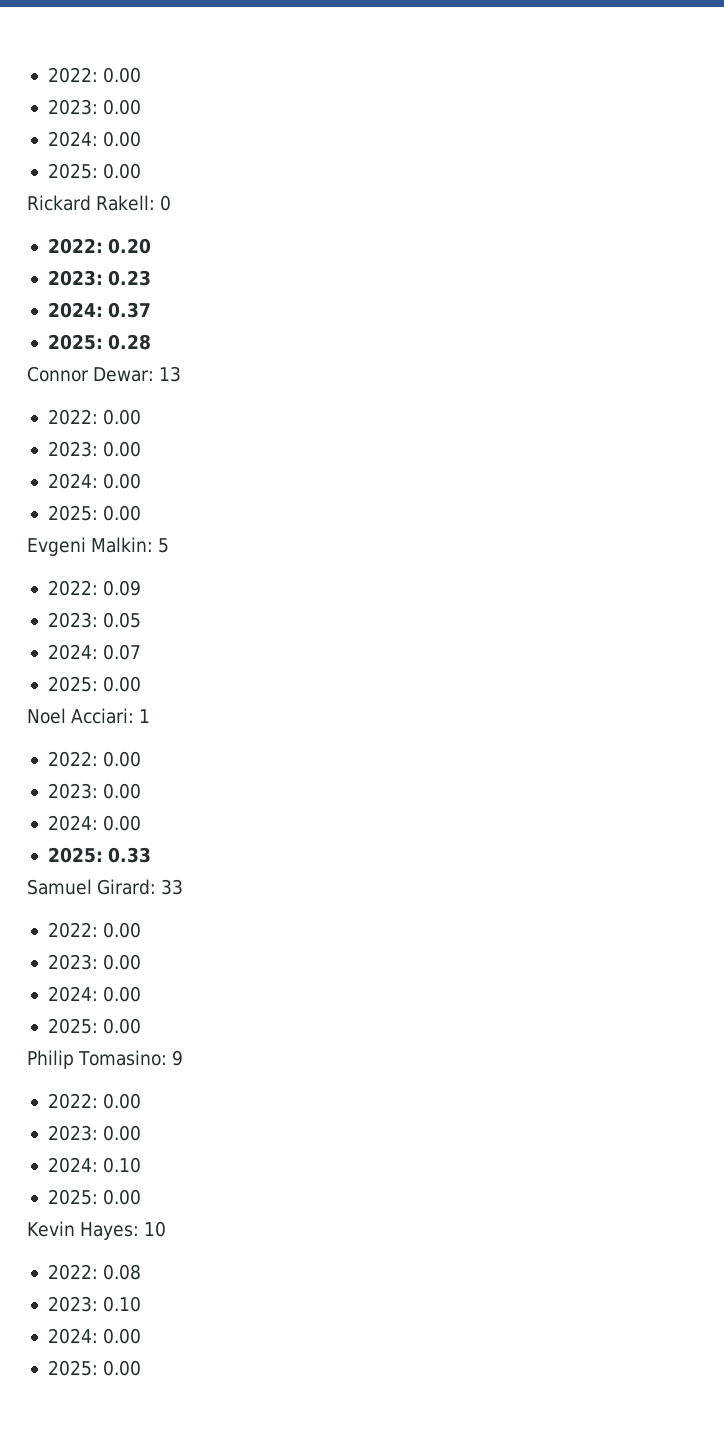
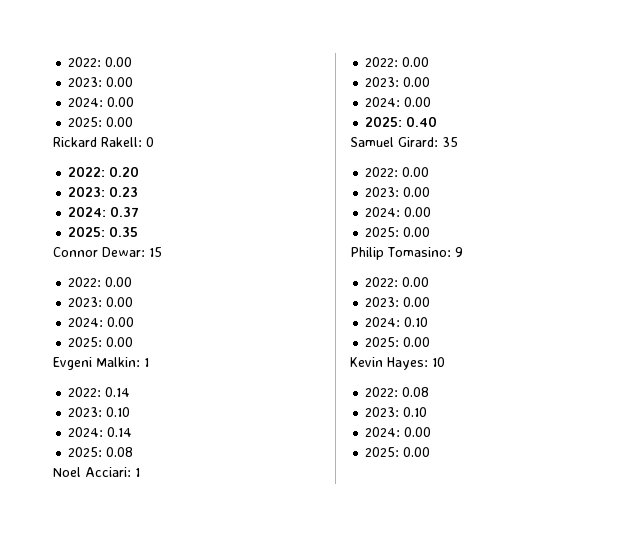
[108,334,152,350] 0.28 -> [109,226,139,237] 0.35
[159,366,182,382] 13 -> [149,247,162,257] 15
[158,538,170,553] [47,580,142,596] [47,612,142,628] [47,644,142,660] [47,676,142,692] 5 // 2022: 0.09 // 2023: 0.05 // 2024: 0.07 // 2025: 0.00 -> [144,358,149,367] [68,387,131,397] [68,407,131,417] [68,427,133,437] [68,447,134,457] 1 // 2022: 0.14 // 2023: 0.10 // 2024: 0.14 // 2025: 0.08
[108,847,152,863] 0.33 -> [406,116,438,127] 0.40
[161,879,184,895] 33 -> [442,137,458,147] 35

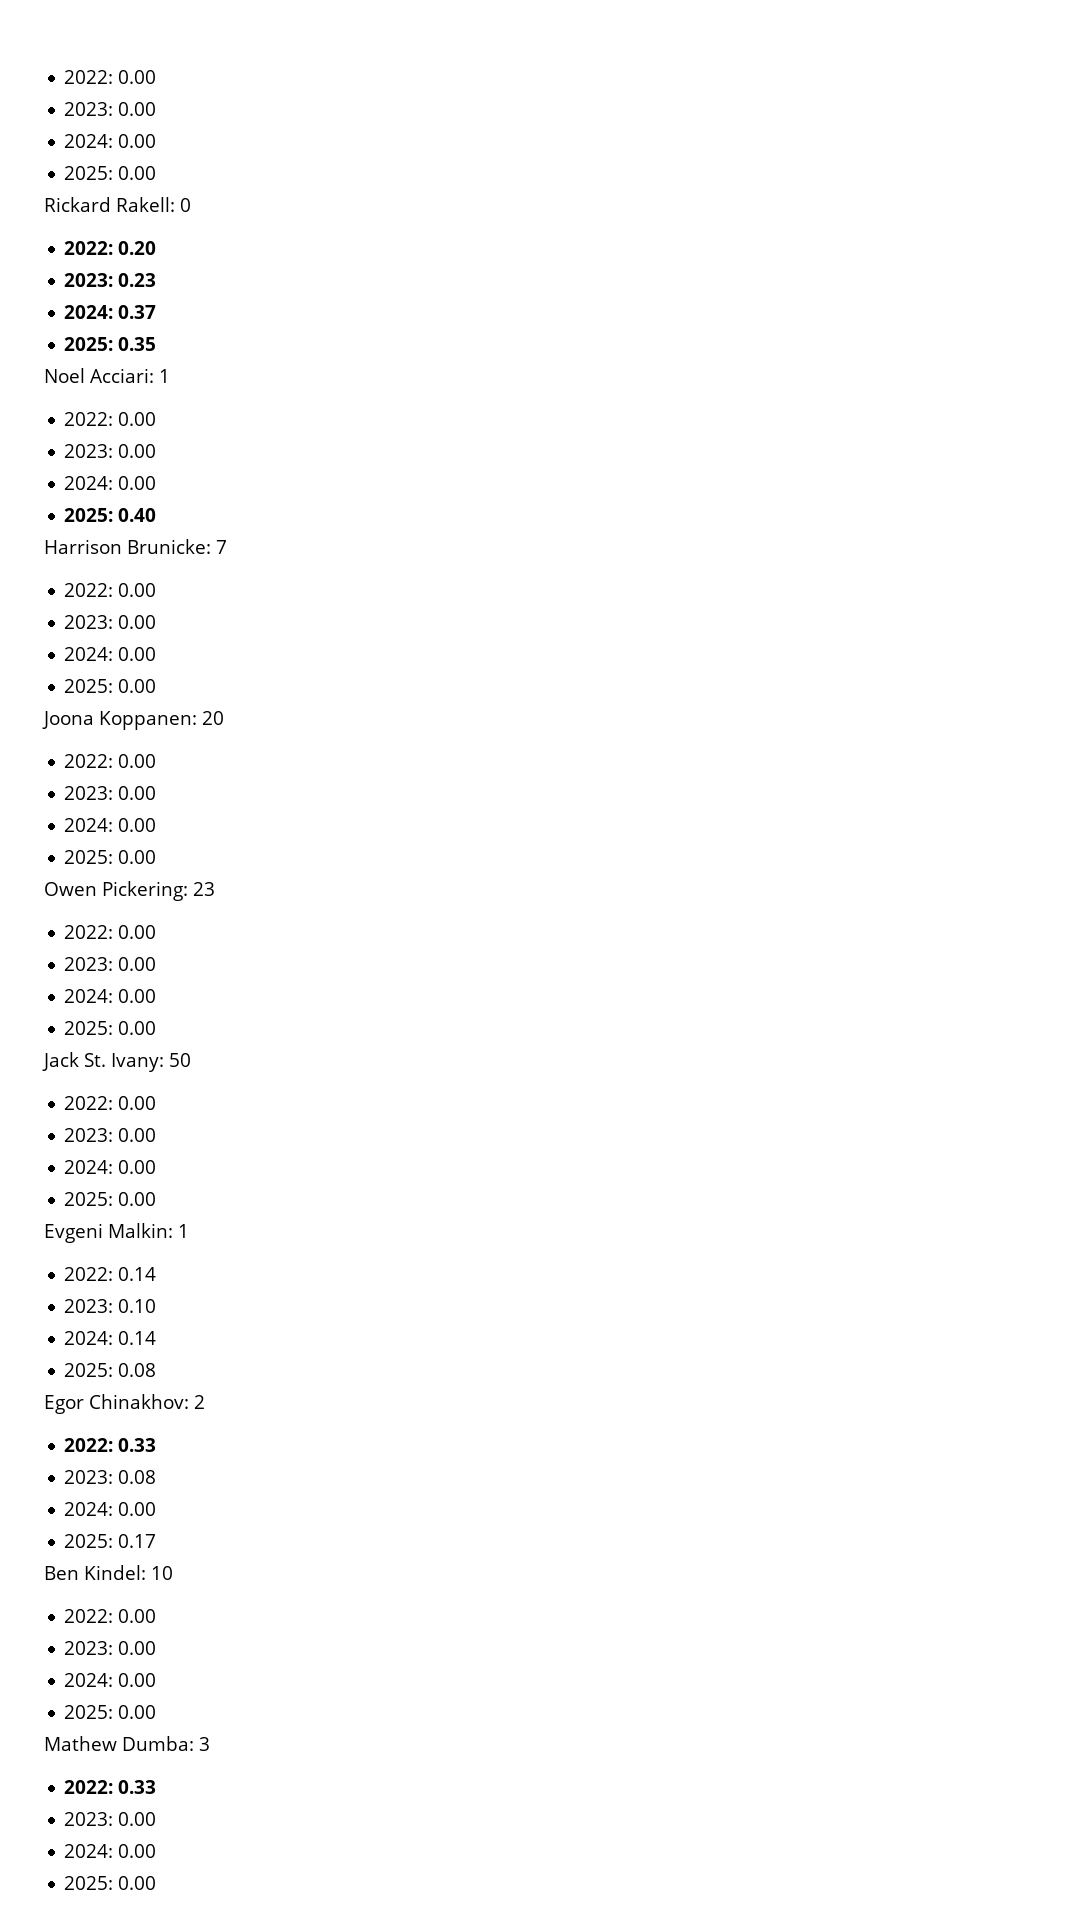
[53,247,162,257] Connor Dewar: 15 -> [44,368,170,383] [64,412,157,426] [64,444,157,458] [64,476,157,490] [64,508,157,522] [44,539,227,554] [64,583,157,597] [64,615,157,629] [64,647,157,661] [64,679,157,693] [42,711,224,730] [64,754,157,768] [64,786,157,800] [64,818,157,832] [64,850,157,864] [44,881,215,901] [64,925,157,939] [64,957,157,971] [64,989,157,1003] [64,1021,157,1035] [42,1052,191,1072] Noel Acciari: 1 // 2022: 0.00 // 2023: 0.00 // 2024: 0.00 // 2025: 0.40 // Harrison Brunicke: 7 // 2022: 0.00 // 2023: 0.00 // 2024: 0.00 // 2025: 0.00 // Joona Koppanen: 20 // 2022: 0.00 // 2023: 0.00 // 2024: 0.00 // 2025: 0.00 // Owen Pickering: 23 // 2022: 0.00 // 2023: 0.00 // 2024: 0.00 // 2025: 0.00 // Jack St. Ivany: 50
[53,467,140,477] [365,57,430,67] [365,77,431,87] [365,97,432,107] [365,116,438,127] [350,137,458,147] [365,167,430,177] [365,187,431,197] [365,207,432,217] [365,227,431,237] [350,247,463,260] [365,277,430,287] [365,297,431,307] [365,317,429,327] [365,337,431,347] [350,357,445,370] [365,387,430,397] [365,407,428,417] Noel Acciari: 1 // 2022: 0.00 // 2023: 0.00 // 2024: 0.00 // 2025: 0.40 // Samuel Girard: 35 // 2022: 0.00 // 2023: 0.00 // 2024: 0.00 // 2025: 0.00 // Philip Tomasino: 9 // 2022: 0.00 // 2023: 0.00 // 2024: 0.10 // 2025: 0.00 // Kevin Hayes: 10 // 2022: 0.08 // 2023: 0.10 -> [44,1394,205,1414] [64,1438,157,1452] [64,1470,157,1484] [64,1502,157,1516] [64,1534,157,1548] [44,1565,173,1580] [64,1609,157,1623] [64,1641,157,1655] [64,1673,157,1687] [64,1705,157,1719] [44,1736,210,1751] [64,1780,157,1794] [64,1812,157,1826] Egor Chinakhov: 2 // 2022: 0.33 // 2023: 0.08 // 2024: 0.00 // 2025: 0.17 // Ben Kindel: 10 // 2022: 0.00 // 2023: 0.00 // 2024: 0.00 // 2025: 0.00 // Mathew Dumba: 3 // 2022: 0.33 // 2023: 0.00

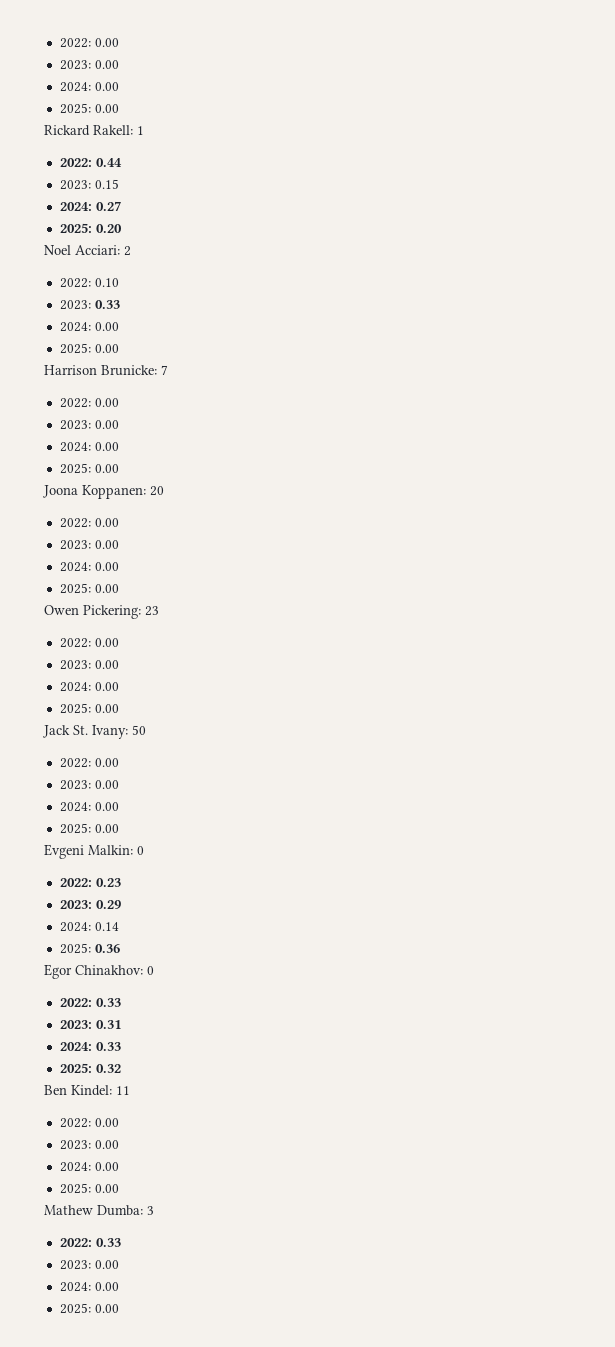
[180,198,191,212] [64,241,157,255] [64,273,157,287] [64,305,157,319] [64,337,157,351] 0 // 2022: 0.20 // 2023: 0.23 // 2024: 0.37 // 2025: 0.35 -> [137,126,144,135] [59,158,122,167] [59,179,119,190] [59,201,121,211] [59,223,122,233] 1 // 2022: 0.44 // 2023: 0.15 // 2024: 0.27 // 2025: 0.20
[159,369,170,383] [64,412,157,426] [64,444,157,458] [64,476,157,490] [64,508,157,522] 1 // 2022: 0.00 // 2023: 0.00 // 2024: 0.00 // 2025: 0.40 -> [124,246,131,256] [59,278,119,288] [59,300,120,310] [59,322,119,332] [59,343,119,354] 2 // 2022: 0.10 // 2023: 0.33 // 2024: 0.00 // 2025: 0.00
[178,1224,189,1238] [64,1267,157,1281] [64,1299,157,1313] 1 // 2022: 0.14 // 2023: 0.10 -> [137,846,144,855] [59,878,121,887] [59,900,121,909] 0 // 2022: 0.23 // 2023: 0.29
[118,1363,157,1377] 0.08 -> [94,944,120,953] 0.36
[194,1395,205,1409] [64,1438,157,1452] [64,1470,157,1484] [64,1502,157,1516] [64,1534,157,1548] 2 // 2022: 0.33 // 2023: 0.08 // 2024: 0.00 // 2025: 0.17 -> [147,966,154,975] [59,998,121,1007] [59,1020,121,1029] [59,1042,121,1051] [59,1063,121,1073] 0 // 2022: 0.33 // 2023: 0.31 // 2024: 0.33 // 2025: 0.32
[151,1566,173,1580] 10 -> [116,1086,130,1095] 11

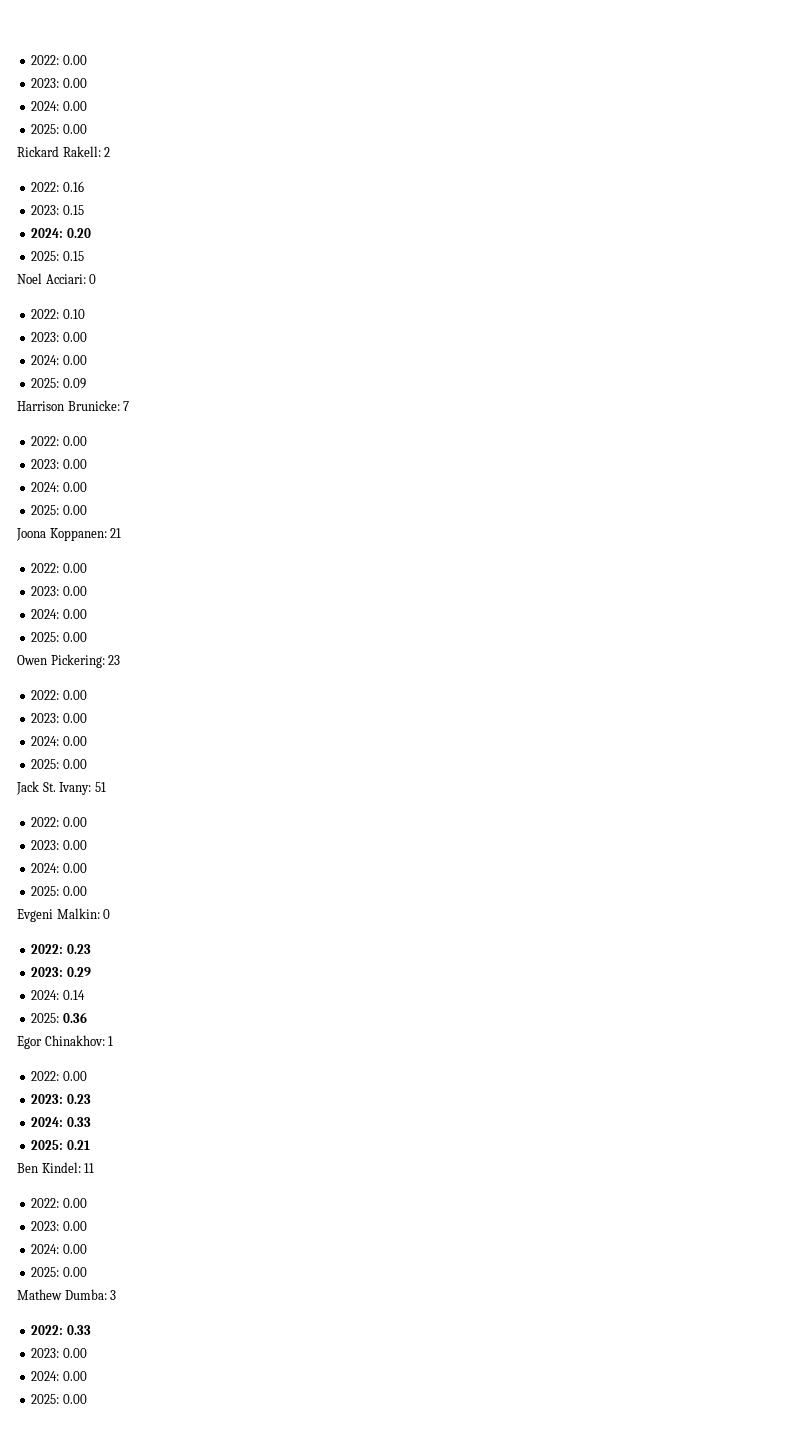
[137,126,144,135] [59,158,122,167] 1 // 2022: 0.44 -> [104,147,111,157] [31,181,84,192] 2 // 2022: 0.16
[95,201,121,211] [59,223,122,233] 0.27 // 2025: 0.20 -> [66,228,91,238] [31,251,84,261] 0.20 // 2025: 0.15
[124,246,131,256] 2 -> [89,274,97,284] 0
[94,300,120,309] [59,322,119,332] [59,343,119,354] 0.33 // 2024: 0.00 // 2025: 0.00 -> [62,332,87,342] [31,355,87,365] [31,378,86,389] 0.00 // 2024: 0.00 // 2025: 0.09
[150,486,164,496] 20 -> [110,528,122,538] 21
[132,725,146,735] 50 -> [94,782,106,792] 51
[147,966,154,975] [59,998,121,1007] [59,1020,121,1029] 0 // 2022: 0.33 // 2023: 0.31 -> [108,1036,114,1046] [31,1071,87,1081] [31,1094,91,1104] 1 // 2022: 0.00 // 2023: 0.23
[95,1064,121,1073] 0.32 -> [66,1140,90,1150] 0.21

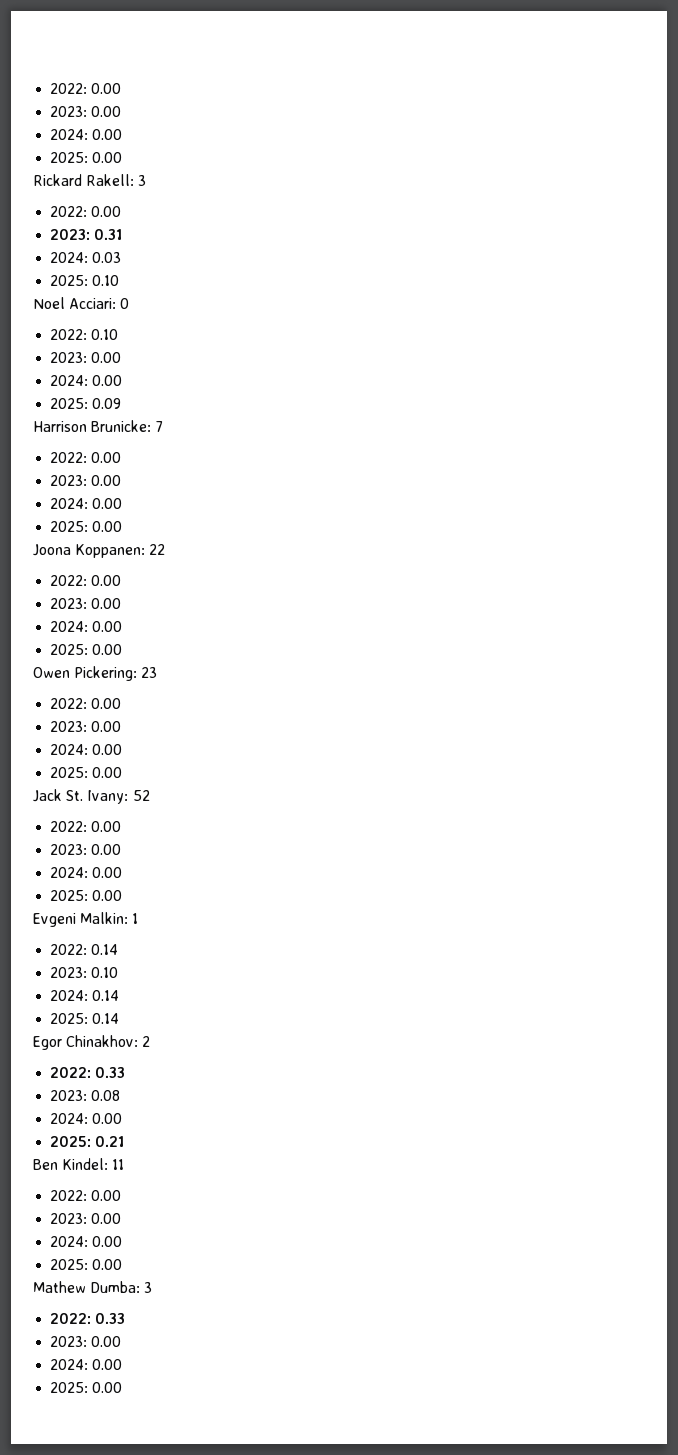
[104,147,111,157] [31,181,84,192] [31,205,84,215] [31,228,91,238] [31,251,84,261] 2 // 2022: 0.16 // 2023: 0.15 // 2024: 0.20 // 2025: 0.15 -> [138,175,147,186] [50,206,122,217] [50,229,123,240] [50,252,122,263] [50,275,120,286] 3 // 2022: 0.00 // 2023: 0.31 // 2024: 0.03 // 2025: 0.10
[110,528,122,538] 21 -> [149,544,166,555] 22
[94,782,106,792] 51 -> [132,790,150,801] 52
[103,909,111,919] [31,944,91,954] [31,967,91,977] 0 // 2022: 0.23 // 2023: 0.29 -> [132,913,139,924] [50,944,119,955] [50,967,119,978] 1 // 2022: 0.14 // 2023: 0.10
[62,1012,87,1023] 0.36 -> [92,1013,120,1024] 0.14
[108,1036,114,1046] [31,1071,87,1081] [31,1094,91,1104] [31,1117,91,1127] 1 // 2022: 0.00 // 2023: 0.23 // 2024: 0.33 -> [142,1036,151,1047] [50,1067,126,1078] [50,1090,121,1101] [50,1113,123,1124] 2 // 2022: 0.33 // 2023: 0.08 // 2024: 0.00

